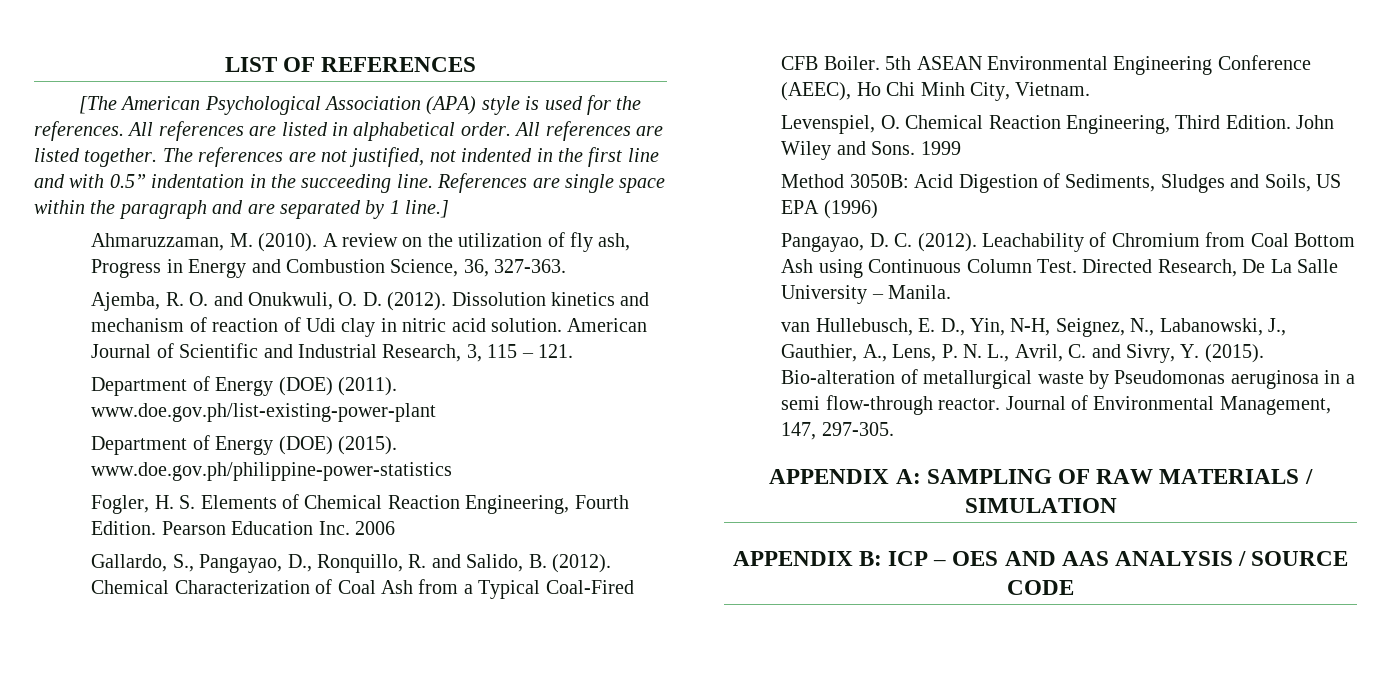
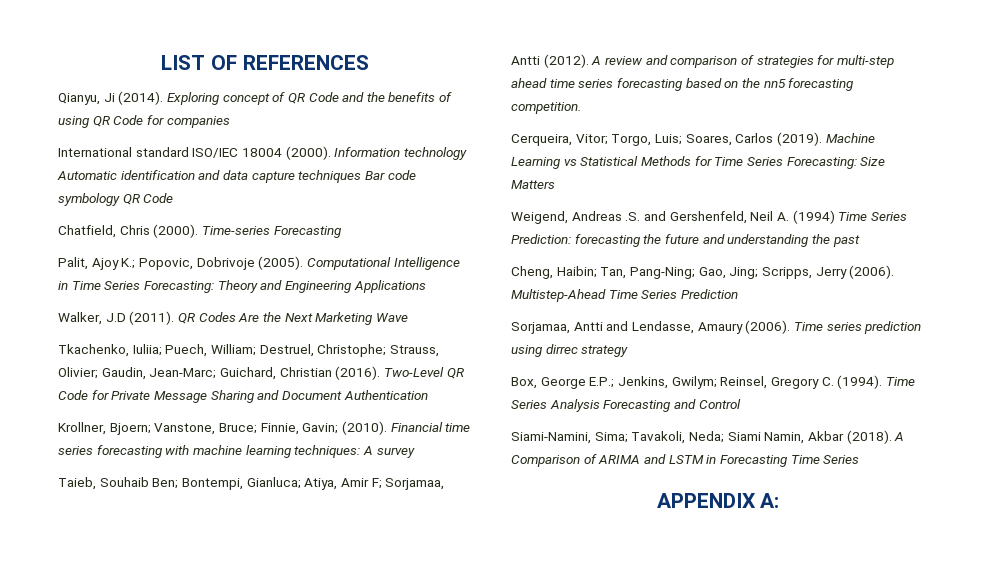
[78,95,642,115] [34,121,663,141] [34,147,659,167] [34,173,666,193] [34,200,450,219] [91,232,631,252] [91,259,567,278] [91,292,650,311] [91,317,648,337] [91,343,573,362] [91,376,397,396] [91,403,437,422] [91,435,397,455] [91,462,453,481] [91,494,629,514] [91,521,395,535] [91,554,611,573] [91,579,634,599] [781,55,1311,75] [781,82,1091,101] [781,115,1335,134] [781,141,961,160] [781,173,1341,193] [781,200,878,219] [781,232,1355,252] [781,259,1338,278] [781,285,952,304] [781,318,1286,337] [781,344,1264,363] [781,369,1355,389] [781,395,1331,415] [781,422,894,440] [769,469,1313,484] [964,498,1117,513] [732,551,1349,566] [1007,580,1074,595] [The American Psychological Association (APA) style is used for the references. All references are listed in alphabetical order. All references are listed together. The references are not justified, not indented in the first line and with 0.5” indentation in the succeeding line. References are single space within the paragraph and are separated by 1 line.] // Ahmaruzzaman, M. (2010). A review on the utilization of fly ash, Progress in Energy and Combustion Science, 36, 327-363. // Ajemba, R. O. and Onukwuli, O. D. (2012). Dissolution kinetics and mechanism of reaction of Udi clay in nitric acid solution. American Journal of Scientific and Industrial Research, 3, 115 – 121. // Department of Energy (DOE) (2011). www.doe.gov.ph/list-existing-power-plant // Department of Energy (DOE) (2015). www.doe.gov.ph/philippine-power-statistics // Fogler, H. S. Elements of Chemical Reaction Engineering, Fourth Edition. Pearson Education Inc. 2006 // Gallardo, S., Pangayao, D., Ronquillo, R. and Salido, B. (2012). Chemical Characterization of Coal Ash from a Typical Coal-Fired CFB Boiler. 5th ASEAN Environmental Engineering Conference (AEEC), Ho Chi Minh City, Vietnam. // Levenspiel, O. Chemical Reaction Engineering, Third Edition. John Wiley and Sons. 1999 // Method 3050B: Acid Digestion of Sediments, Sludges and Soils, US EPA (1996) // Pangayao, D. C. (2012). Leachability of Chromium from Coal Bottom Ash using Continuous Column Test. Directed Research, De La Salle University – Manila. // van Hullebusch, E. D., Yin, N-H, Seignez, N., Labanowski, J., Gauthier, A., Lens, P. N. L., Avril, C. and Sivry, Y. (2015). Bio-alteration of metallurgical waste by Pseudomonas aeruginosa in a semi flow-through reactor. Journal of Environmental Management, 147, 297-305. // APPENDIX A: SAMPLING OF RAW MATERIALS / SIMULATION // APPENDIX B: ICP – OES AND AAS ANALYSIS / SOURCE CODE -> [58,91,453,105] [58,115,230,128] [58,146,467,160] [57,170,416,183] [58,193,174,206] [58,224,341,238] [58,256,460,270] [58,280,426,293] [58,311,408,325] [58,344,439,357] [58,366,465,380] [58,390,428,403] [58,421,471,435] [58,445,415,458] [58,477,445,490] [511,54,894,68] [511,78,854,91] [511,102,581,114] [511,132,875,146] [511,156,886,169] [511,180,555,189] [511,210,907,224] [511,234,860,247] [511,265,895,279] [511,289,738,302] [511,320,922,334] [511,344,629,357] [511,375,915,389] [511,399,741,412] [511,430,905,444] [511,454,860,467] [656,493,780,508] Qianyu, Ji (2014). Exploring concept of QR Code and the benefits of using QR Code for companies // International standard ISO/IEC 18004 (2000). Information technology Automatic identification and data capture techniques Bar code symbology QR Code // Chatfield, Chris (2000). Time-series Forecasting // Palit, Ajoy K.; Popovic, Dobrivoje (2005). Computational Intelligence in Time Series Forecasting: Theory and Engineering Applications // Walker, J.D (2011). QR Codes Are the Next Marketing Wave // Tkachenko, Iuliia; Puech, William; Destruel, Christophe; Strauss, Olivier; Gaudin, Jean-Marc; Guichard, Christian (2016). Two-Level QR Code for Private Message Sharing and Document Authentication // Krollner, Bjoern; Vanstone, Bruce; Finnie, Gavin; (2010). Financial time series forecasting with machine learning techniques: A survey // Taieb, Souhaib Ben; Bontempi, Gianluca; Atiya, Amir F; Sorjamaa, Antti (2012). A review and comparison of strategies for multi-step ahead time series forecasting based on the nn5 forecasting competition. // Cerqueira, Vitor; Torgo, Luis; Soares, Carlos (2019). Machine Learning vs Statistical Methods for Time Series Forecasting: Size Matters // Weigend, Andreas .S. and Gershenfeld, Neil A. (1994) Time Series Prediction: forecasting the future and understanding the past // Cheng, Haibin; Tan, Pang-Ning; Gao, Jing; Scripps, Jerry (2006). Multistep-Ahead Time Series Prediction // Sorjamaa, Antti and Lendasse, Amaury (2006). Time series prediction using dirrec strategy // Box, George E.P.; Jenkins, Gwilym; Reinsel, Gregory C. (1994). Time Series Analysis Forecasting and Control // Siami-Namini, Sima; Tavakoli, Neda; Siami Namin, Akbar (2018). A Comparison of ARIMA and LSTM in Forecasting Time Series // APPENDIX A:

